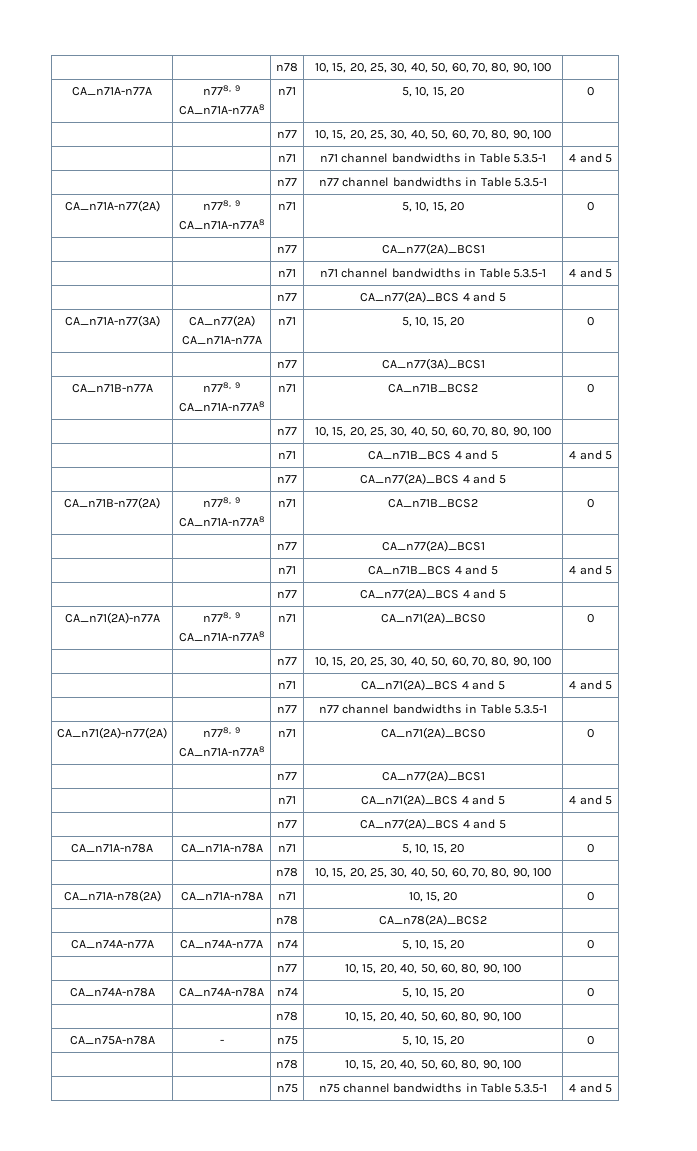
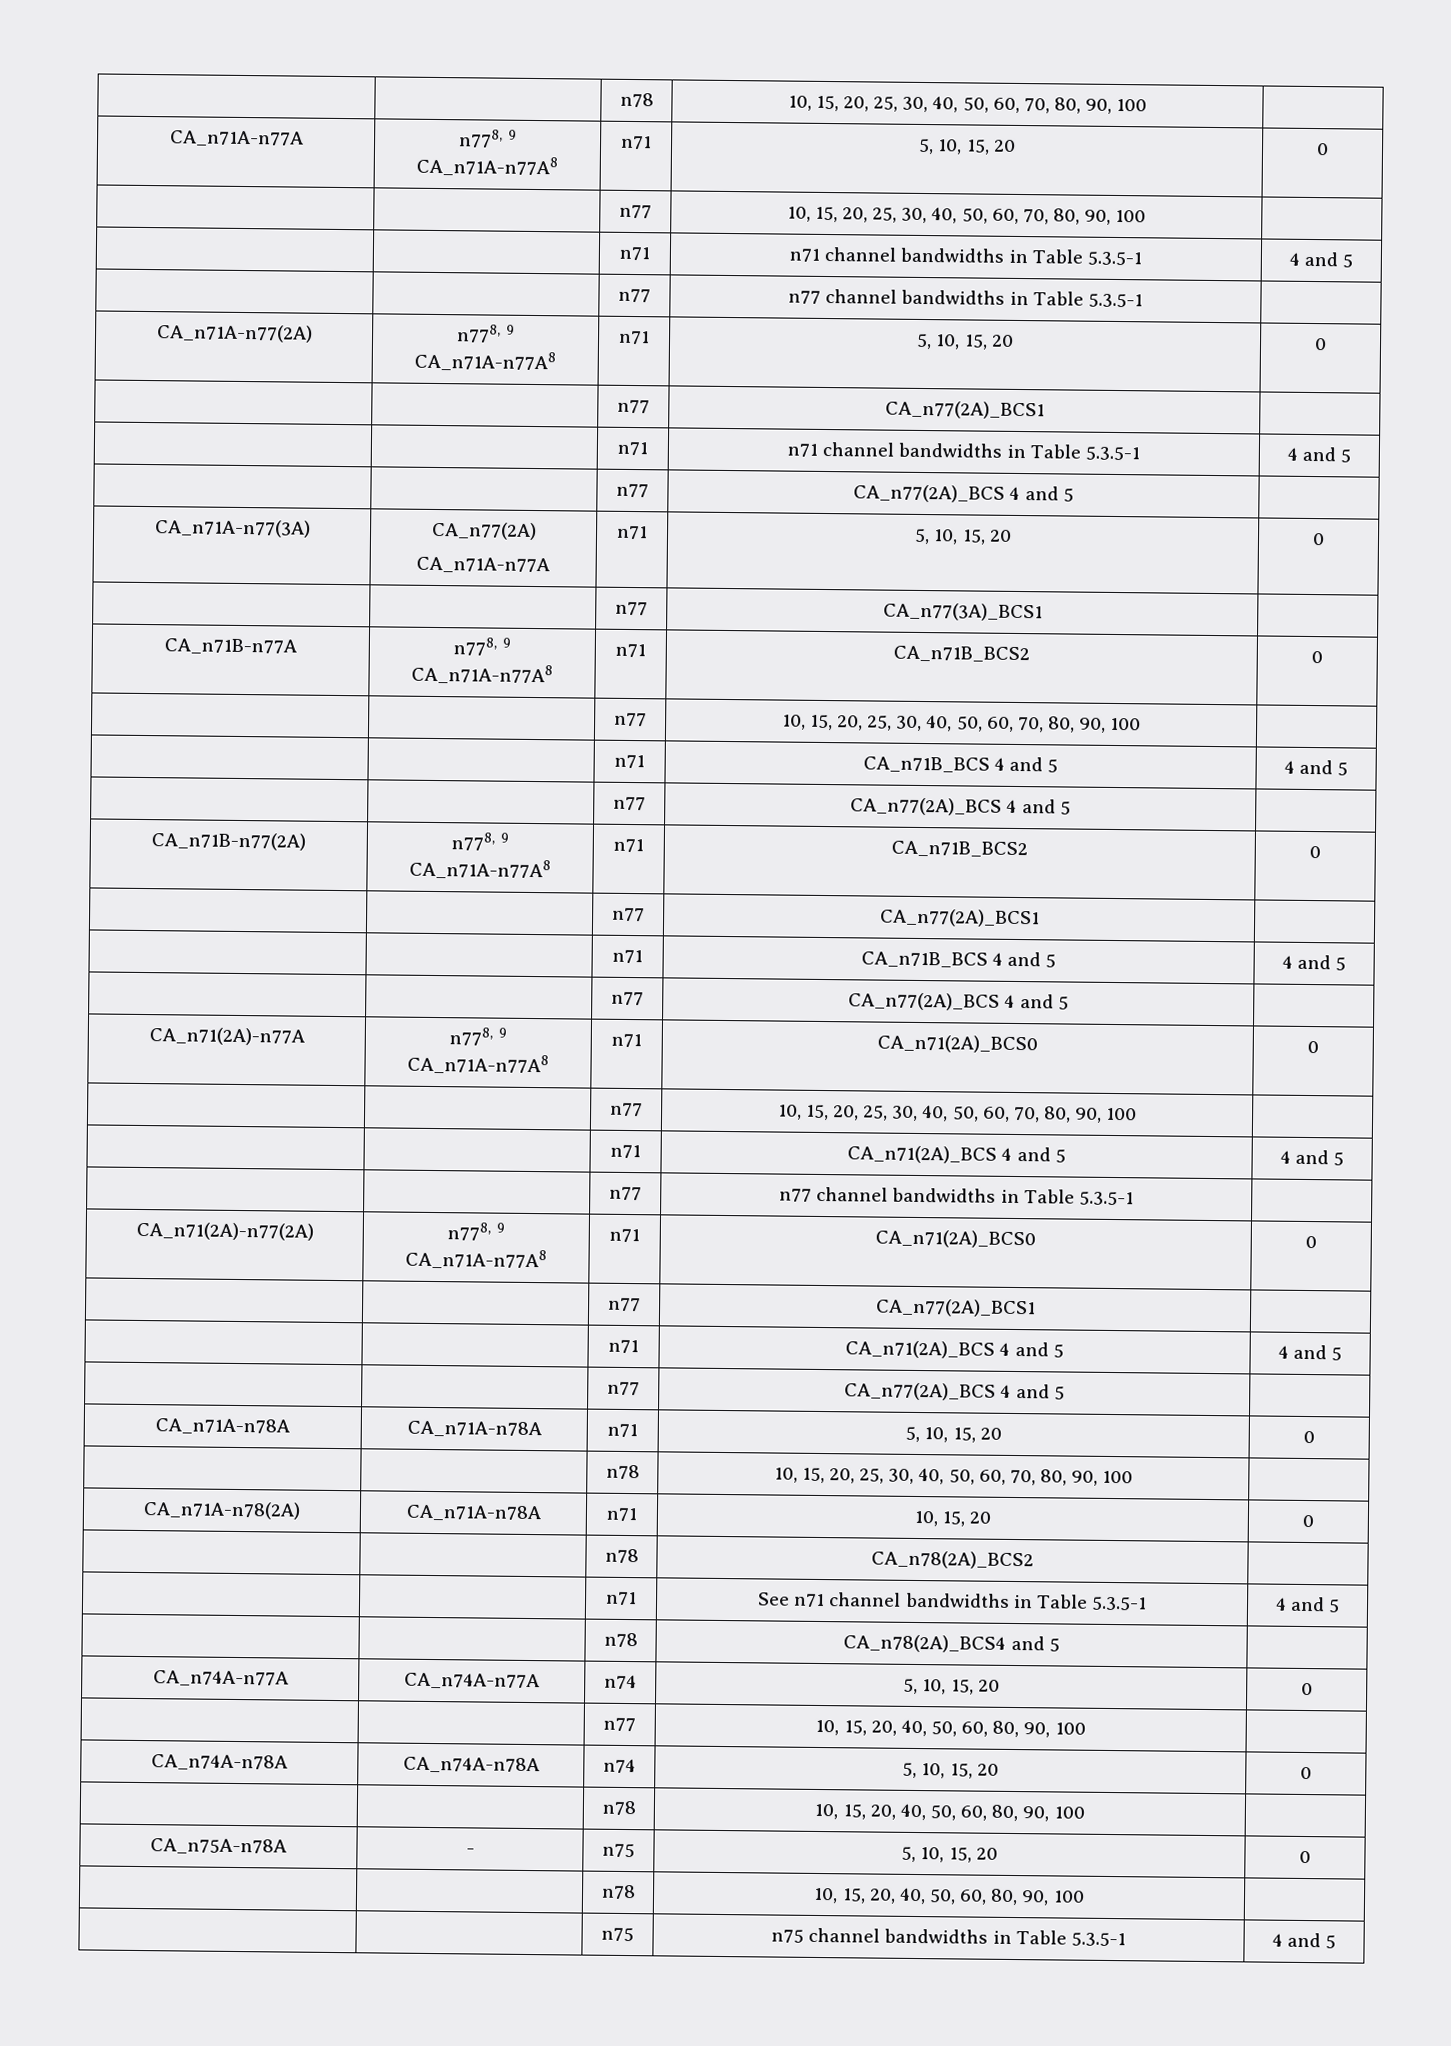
(487, 920) none -> [606,1591,637,1606] [758,1592,1147,1611] [1274,1596,1341,1613] [603,1632,638,1648] [843,1634,1060,1653] // | | n71 | See n71 channel bandwidths in Table 5.3.5-1 | 4 and 5 // | | n78 | CA_n78(2A)_BCS4 and 5 |

